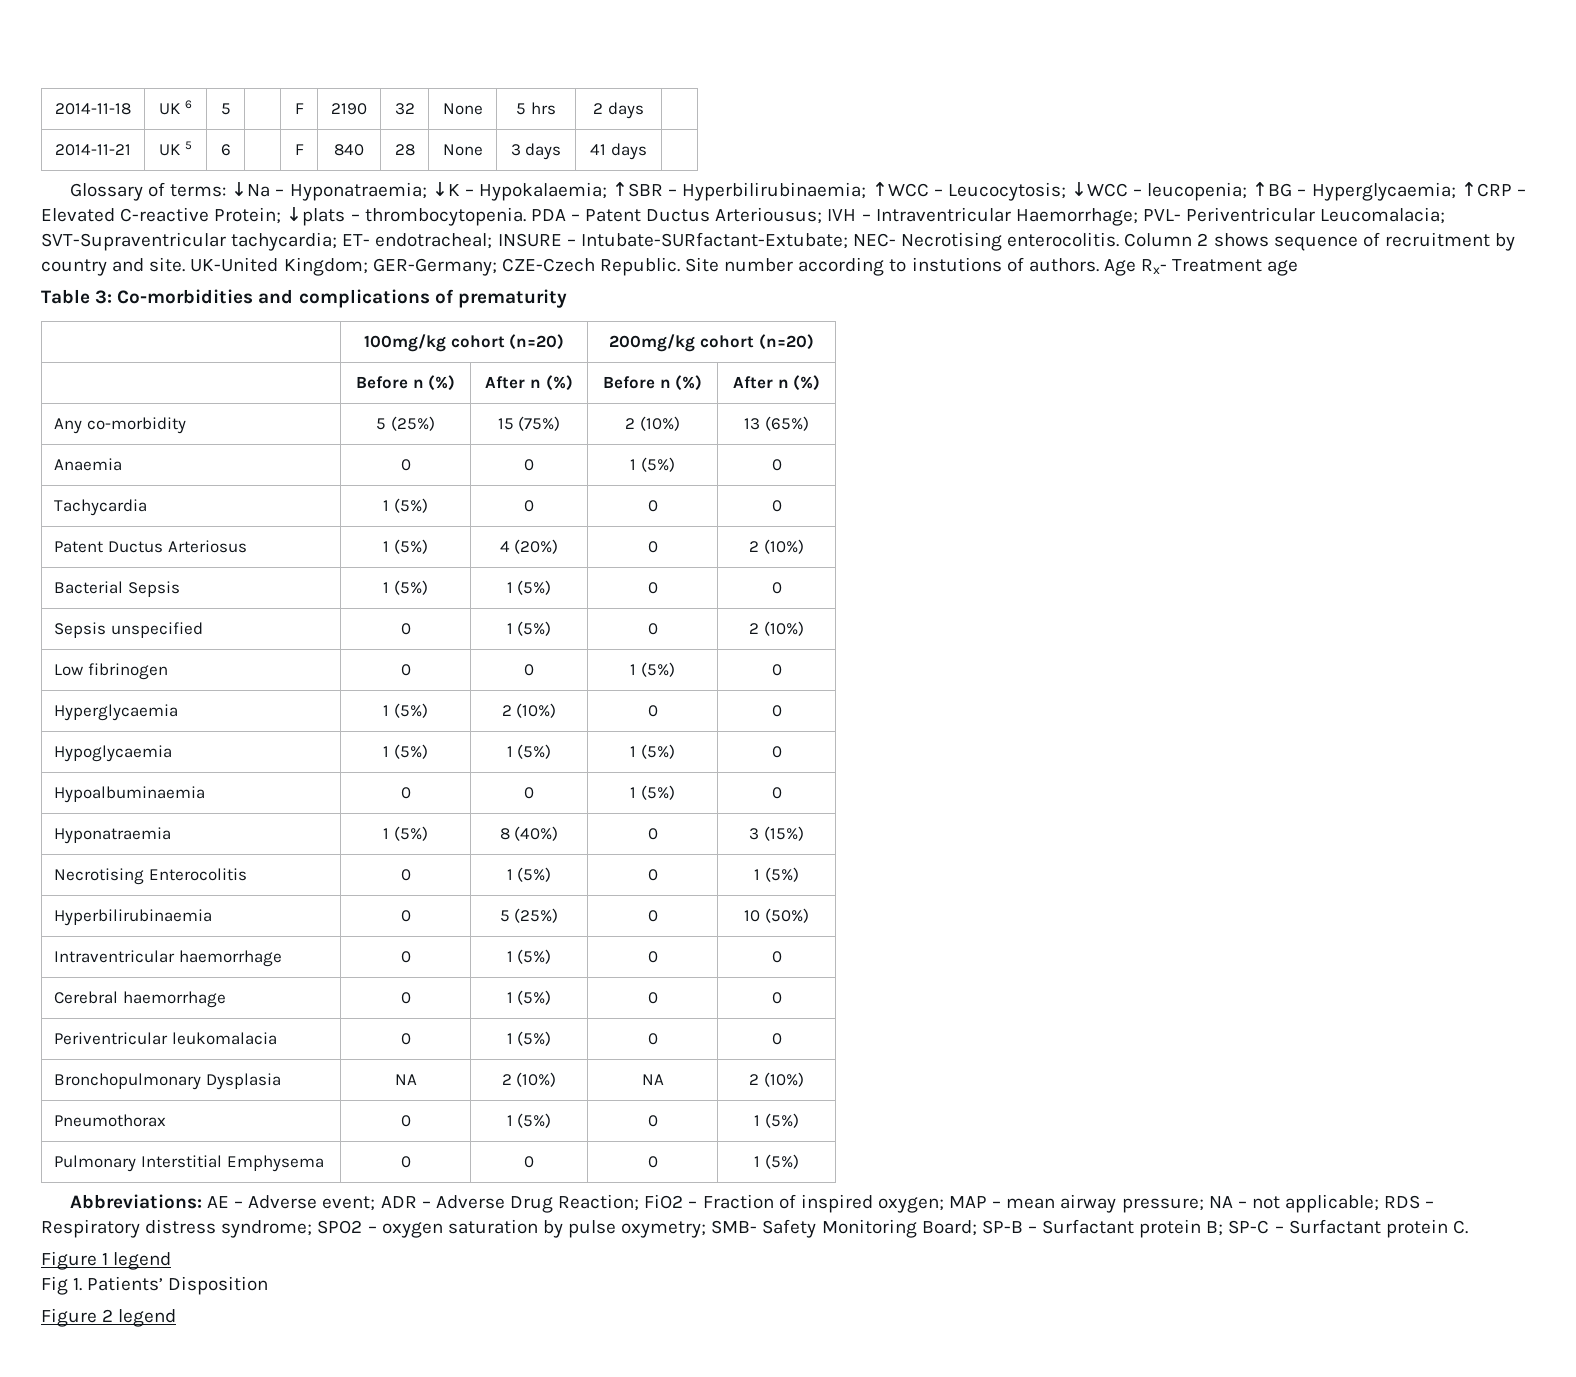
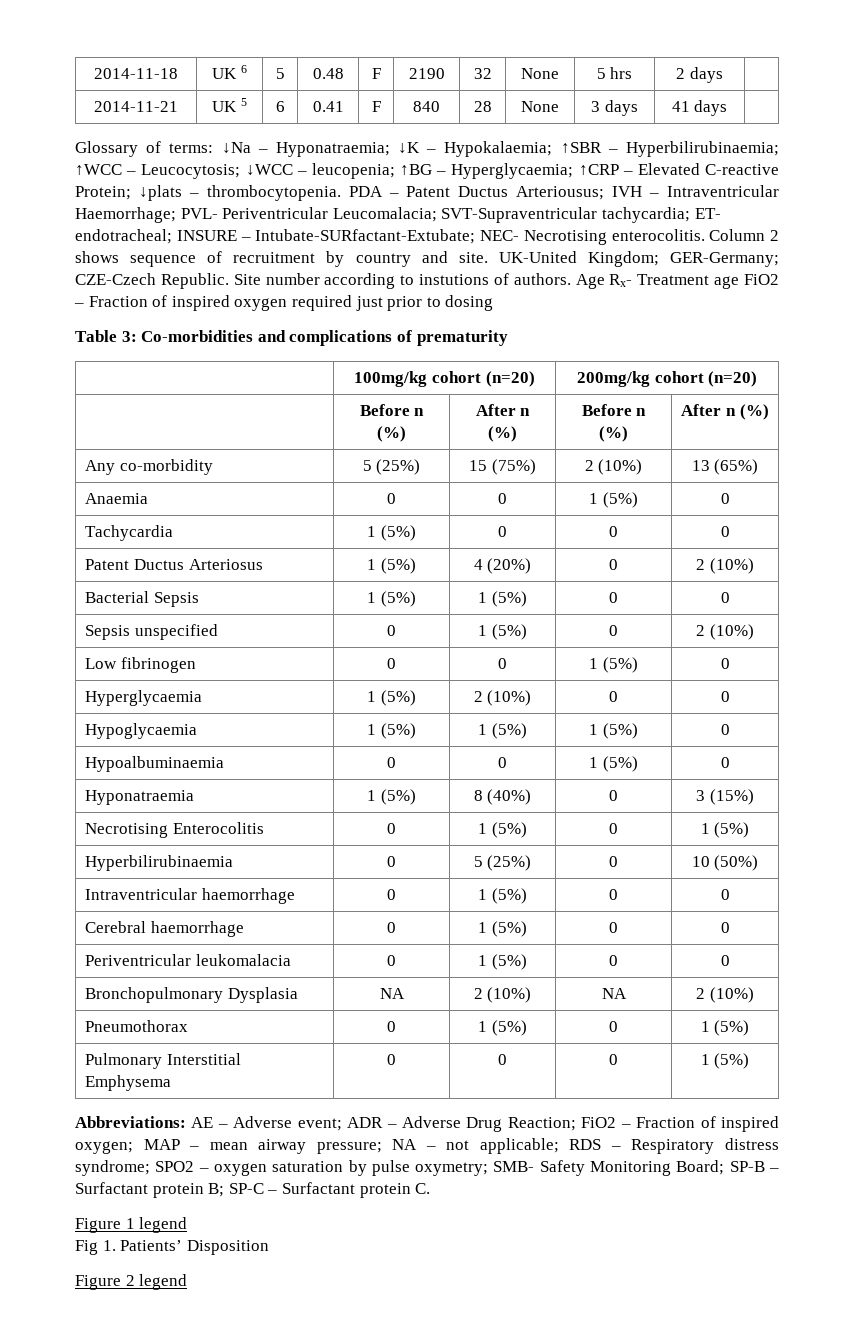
(231, 109) none -> [312,68,344,79] 0.48
(231, 150) none -> [312,101,344,112] 0.41
(1299, 268) none -> [744,274,779,285] [74,295,494,311] FiO2 – Fraction of inspired oxygen required just prior to dosing

